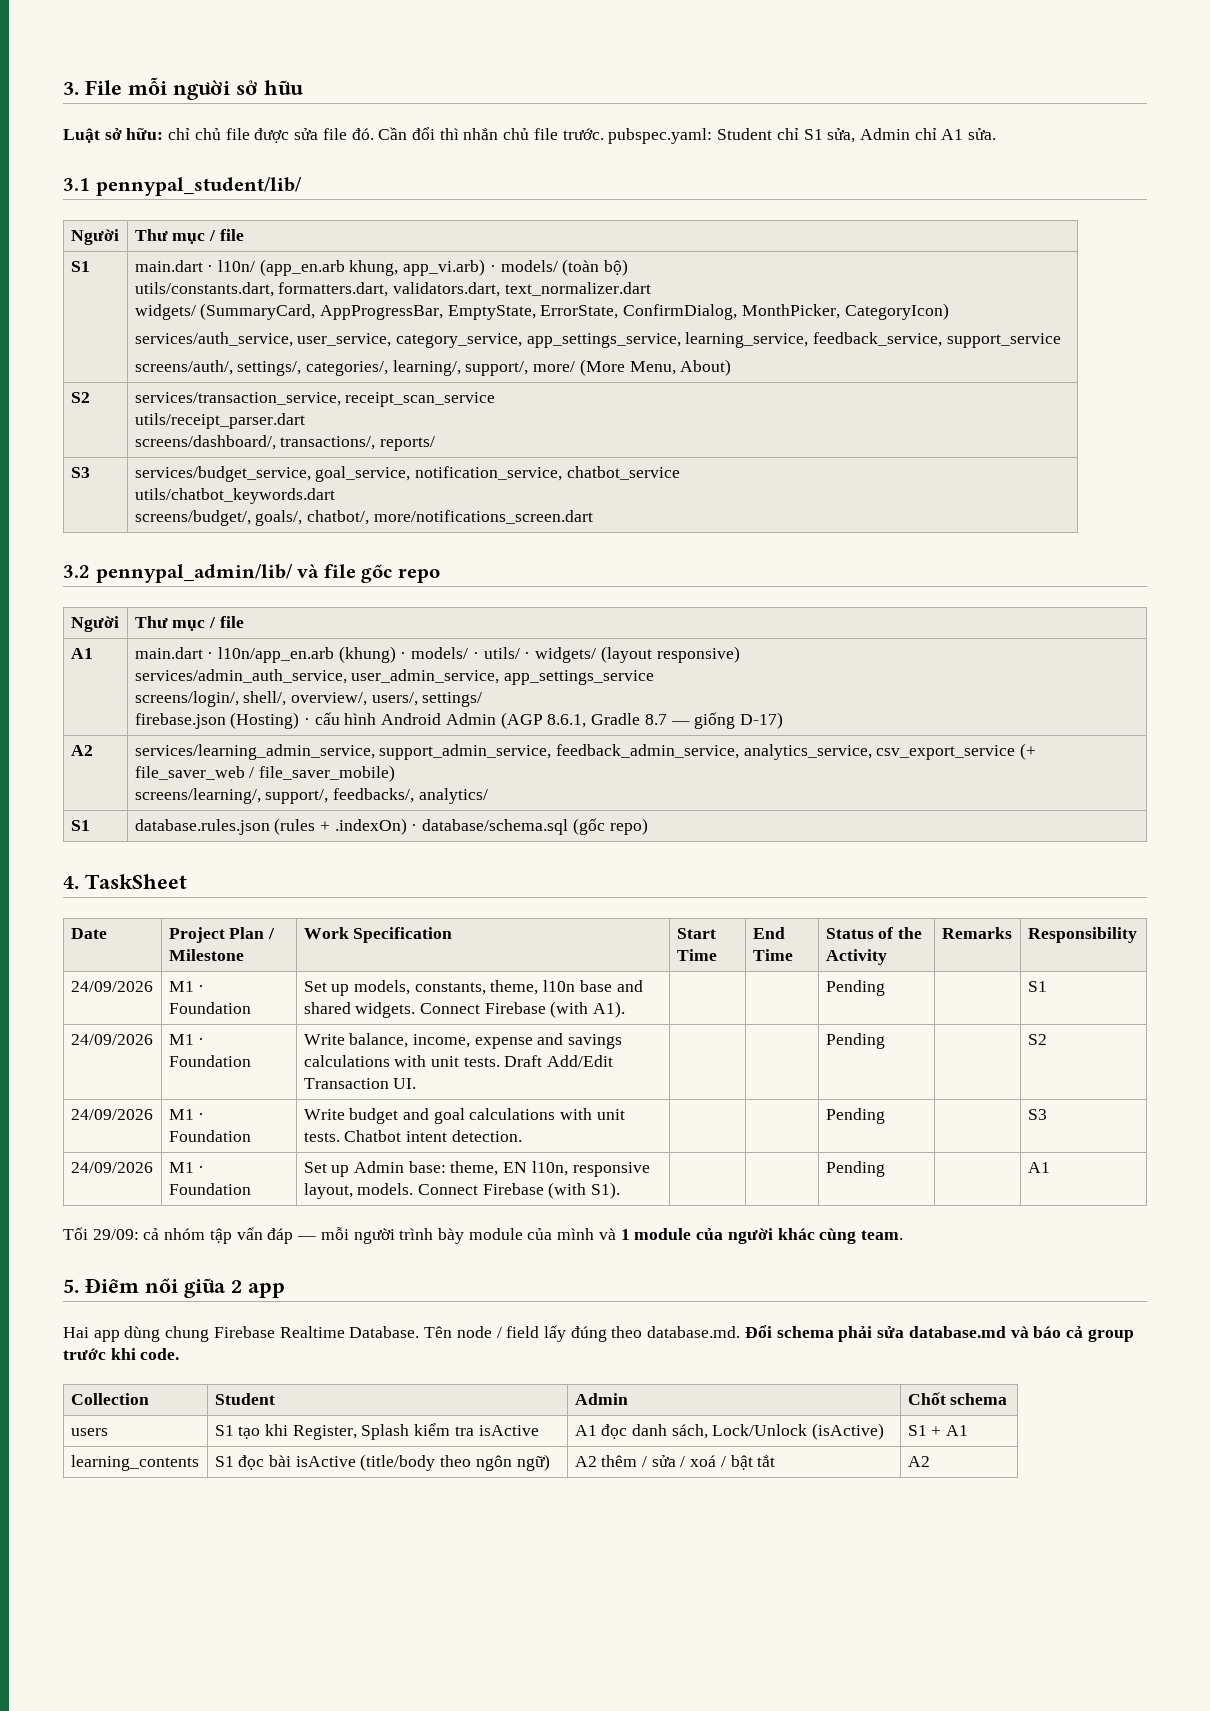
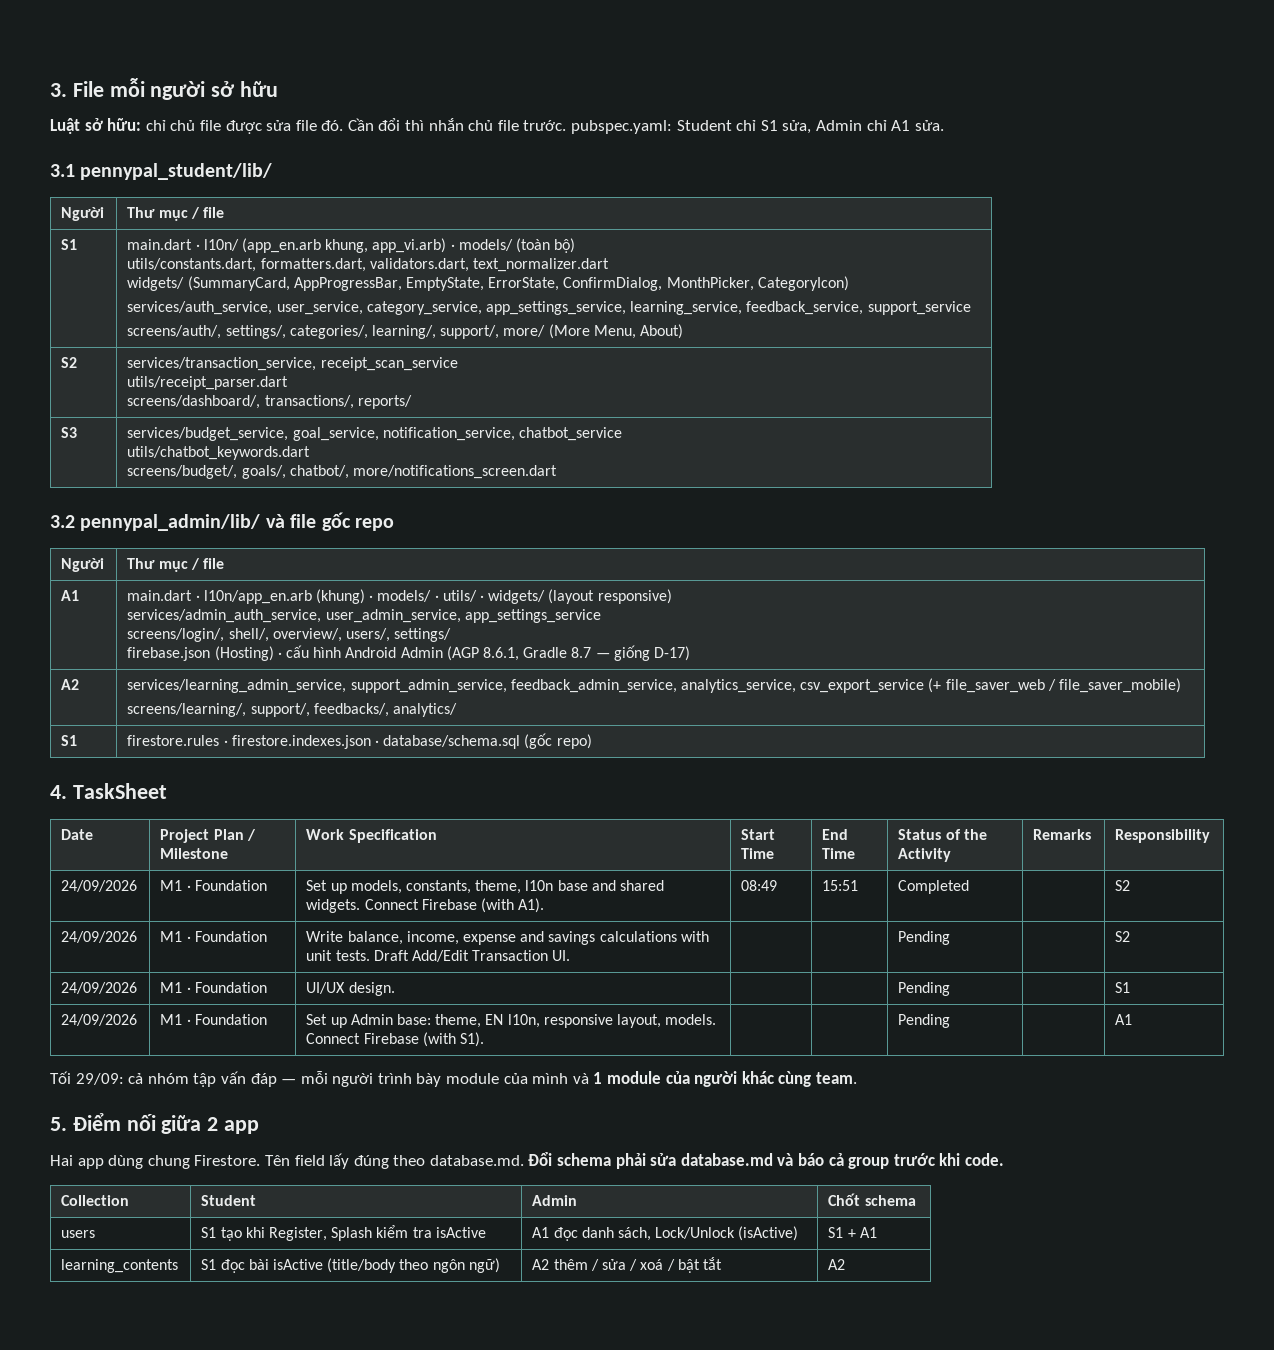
[134,818,407,835] database.rules.json (rules + .indexOn) -> [127,735,371,749] firestore.rules · firestore.indexes.json
[825,980,885,996] [1027,981,1047,992] | | Pending | | S1 -> [741,880,778,891] [822,880,859,891] [898,880,970,894] [1115,880,1131,891] 08:49 | 15:51 | Completed | | S2
[303,1108,625,1124] [303,1130,522,1142] [825,1108,885,1124] [1027,1109,1047,1120] Write budget and goal calculations with unit tests. Chatbot intent detection. | | | Pending | | S3 -> [306,982,395,996] [898,982,951,996] [1115,982,1131,993] UI/UX design. | | | Pending | | S1
[213,1326,502,1338] Firebase Realtime Database. Tên node / -> [194,1155,290,1166] Firestore. Tên

